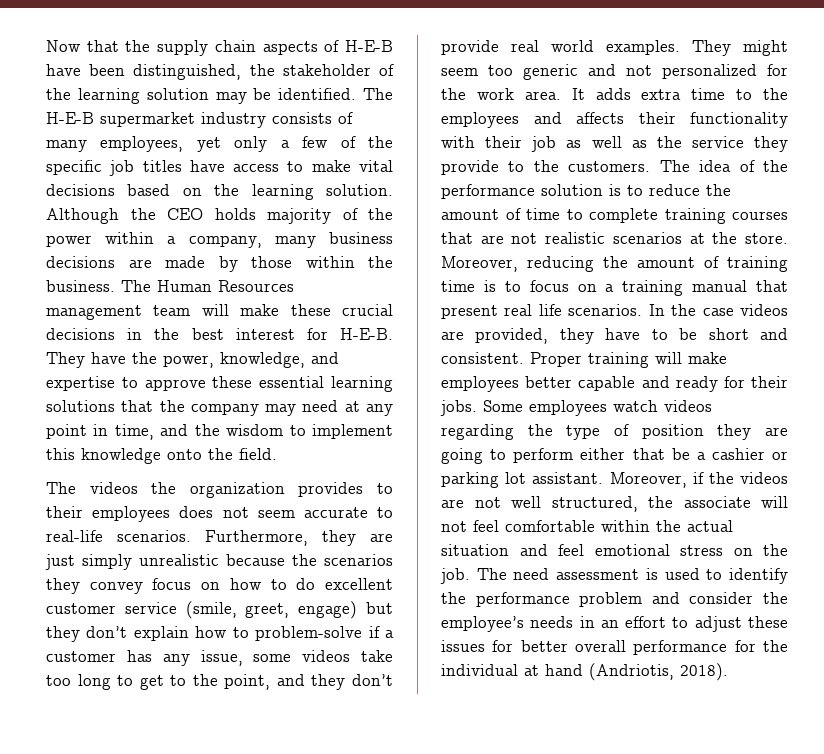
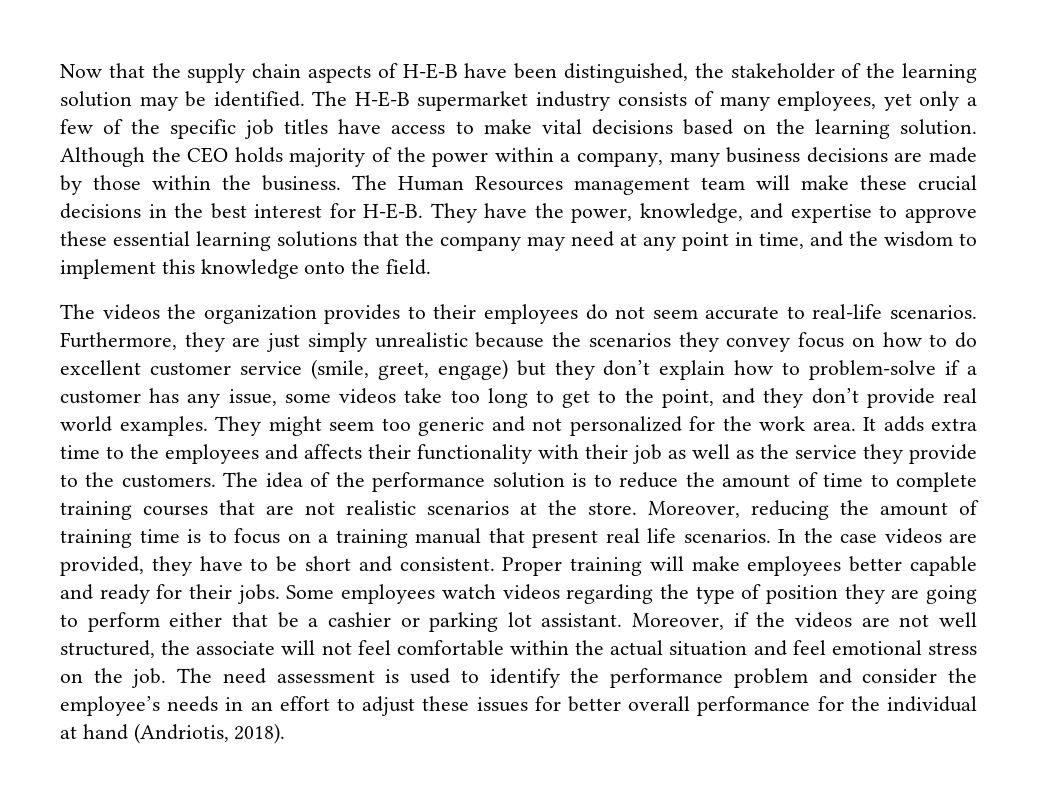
[179,506,214,518] does -> [585,304,608,320] do

